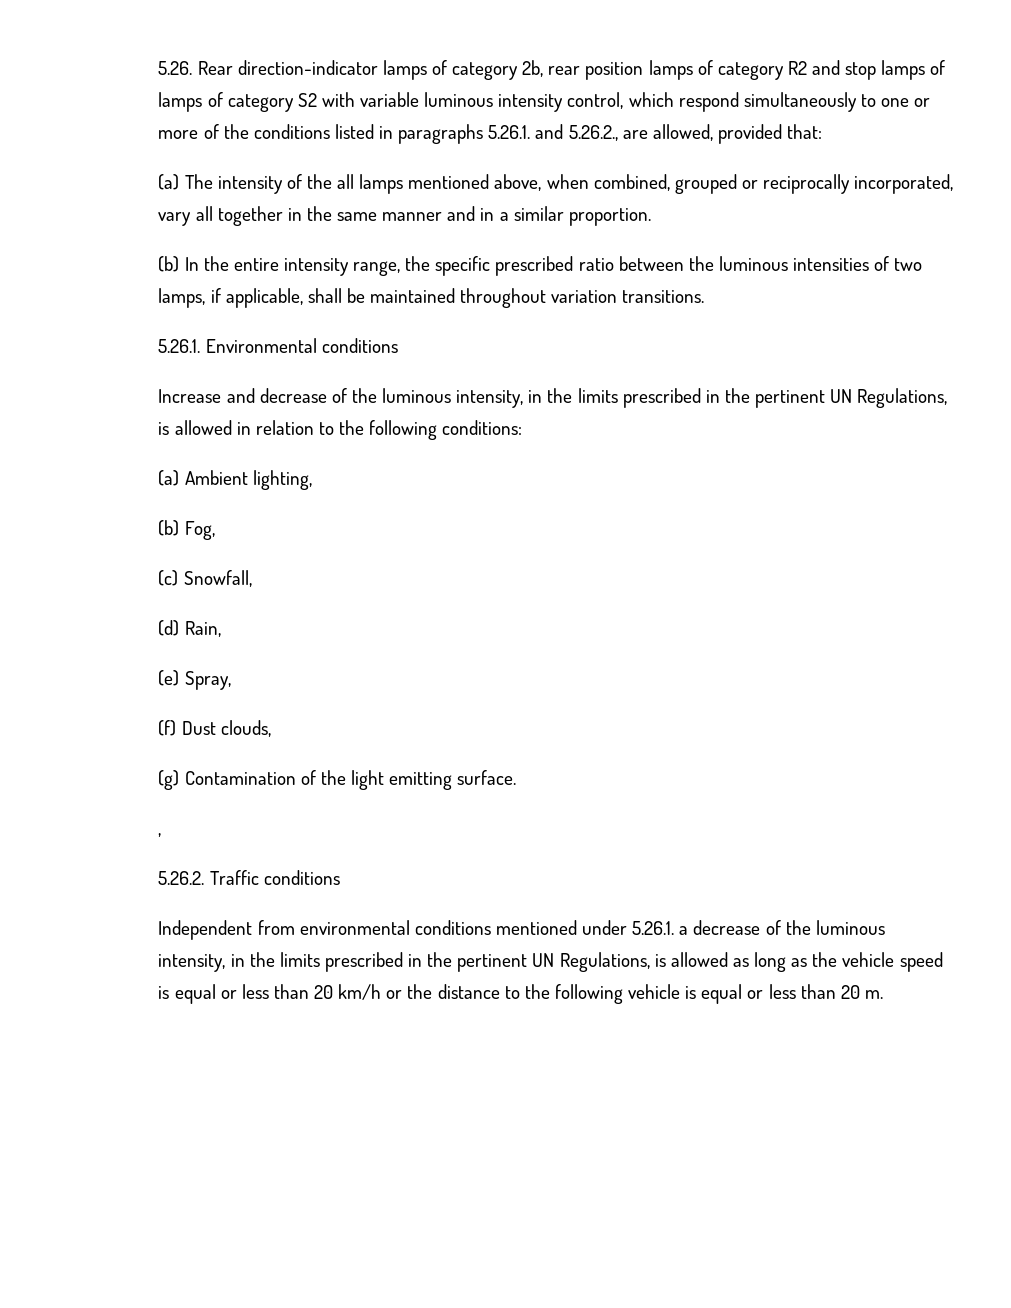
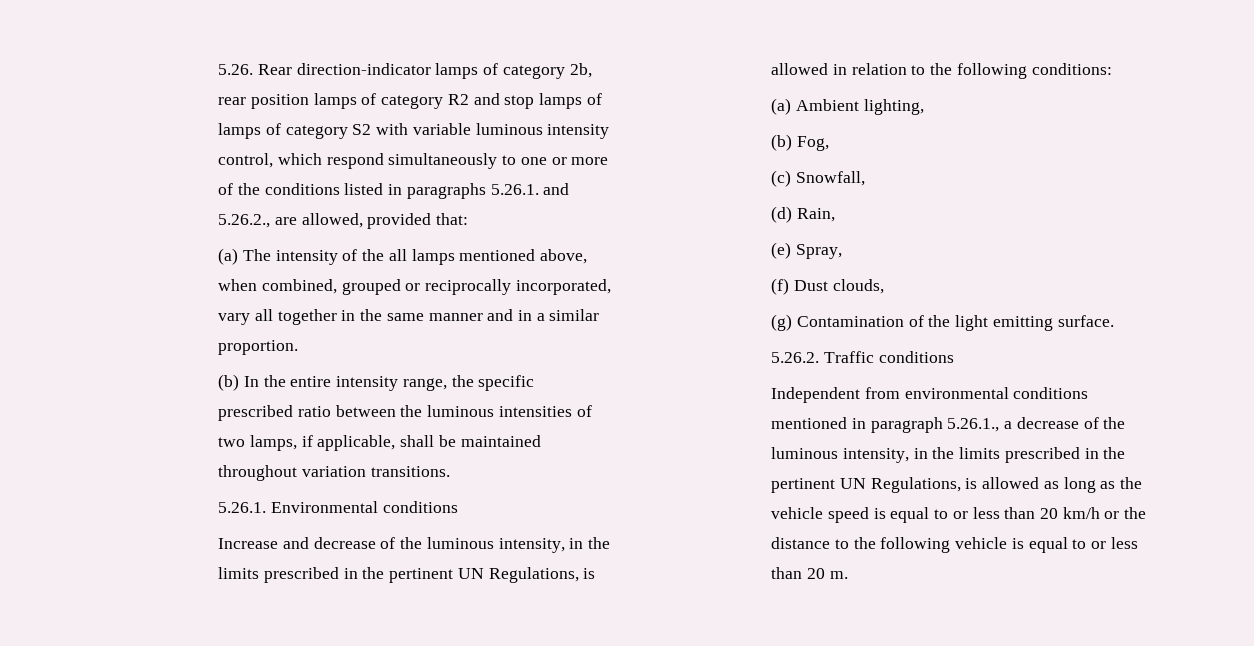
[158,833,162,837] // , -> (1114, 321) none
[582,920,675,935] under 5.26.1. -> [851,417,1000,433] in paragraph 5.26.1.,
(216, 994) none -> [934,509,949,519] to
(743, 994) none -> [1072,539,1087,549] to

